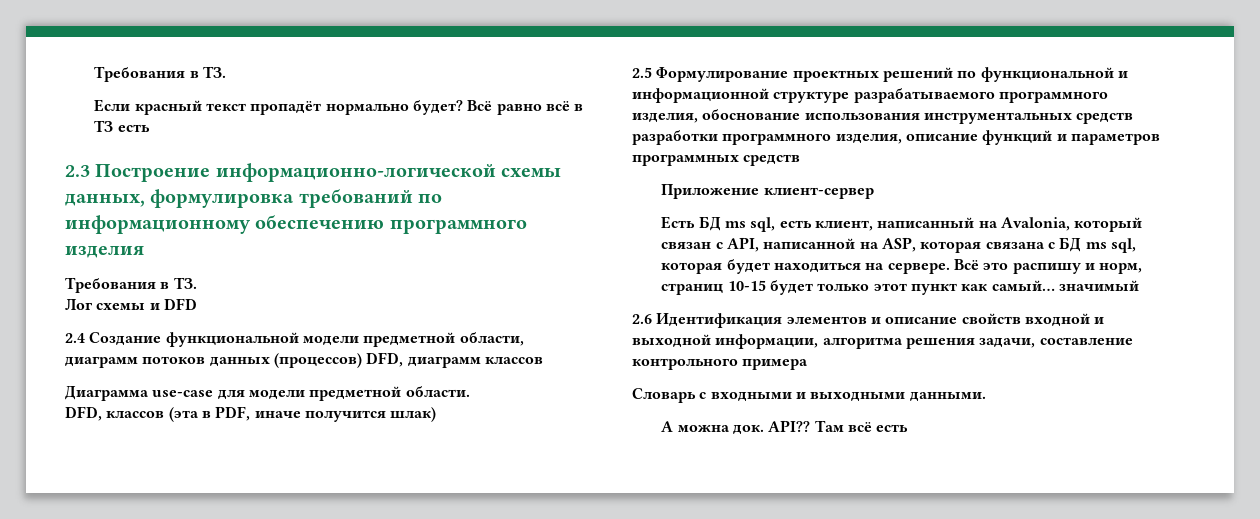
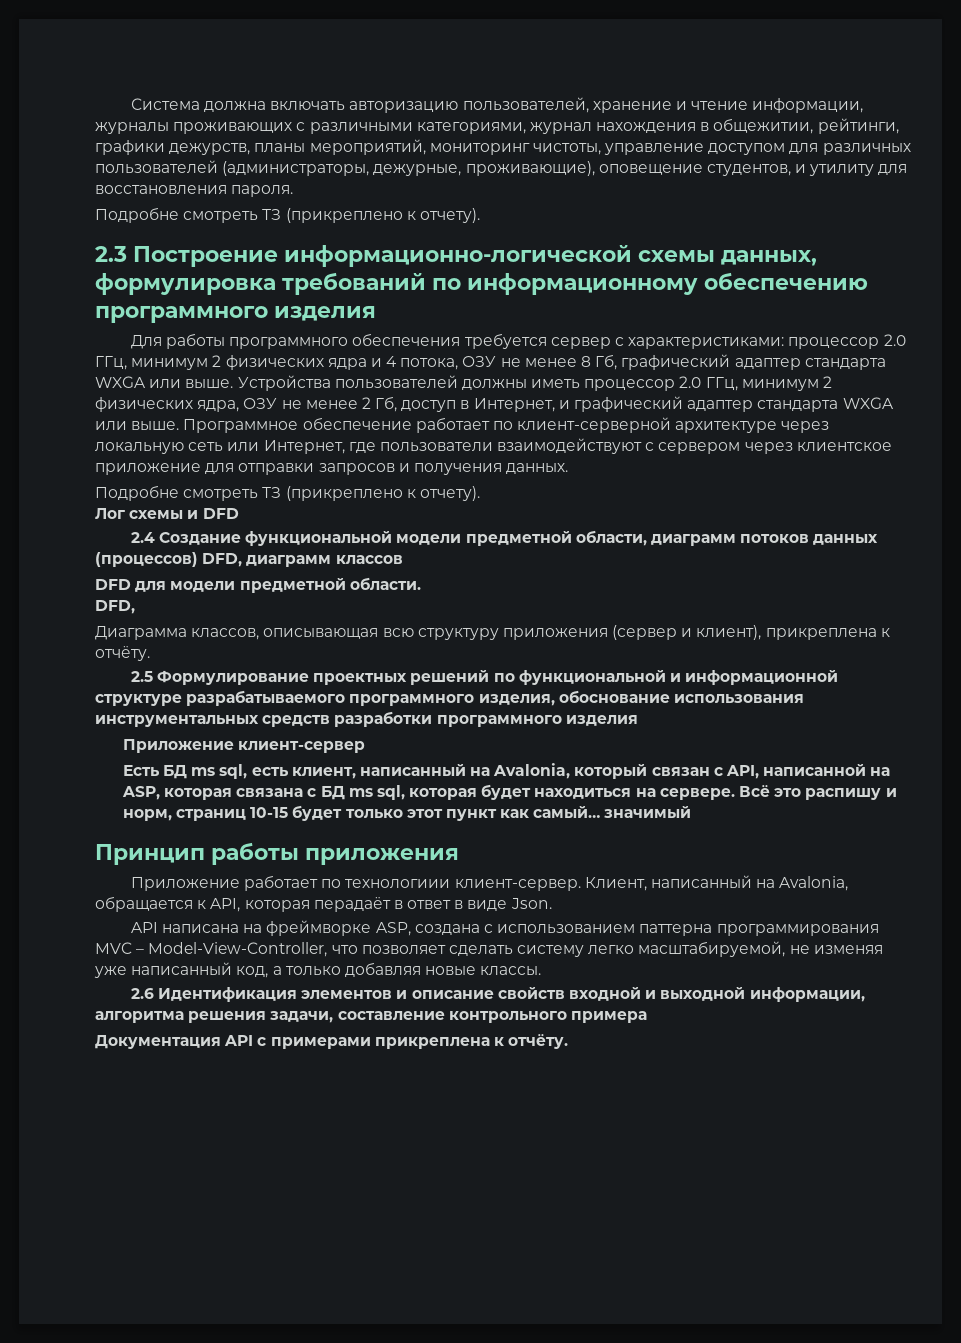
[94,66,226,82] [94,99,584,115] [94,120,150,132] Требования в ТЗ. // Если красный текст пропадёт нормально будет? Всё равно всё в ТЗ есть -> [130,97,864,113] [95,118,899,134] [95,139,911,155] [95,160,908,176] [95,185,294,197] [95,207,480,223] Система должна включать авторизацию пользователей, хранение и чтение информации, журналы проживающих с различными категориями, журнал нахождения в общежитии, рейтинги, графики дежурств, планы мероприятий, мониторинг чистоты, управление доступом для различных пользователей (администраторы, дежурные, проживающие), оповещение студентов, и утилиту для восстановления пароля. // Подробне смотреть ТЗ (прикреплено к отчету).
[65,277,197,293] Требования в ТЗ. -> [130,333,906,349] [95,354,886,370] [95,375,833,391] [95,396,894,412] [95,417,830,433] [95,438,892,454] [95,463,569,475] [95,485,480,501] Для работы программного обеспечения требуется сервер с характеристиками: процессор 2.0 ГГц, минимум 2 физических ядра и 4 потока, ОЗУ не менее 8 Гб, графический адаптер стандарта WXGA или выше. Устройства пользователей должны иметь процессор 2.0 ГГц, минимум 2 физических ядра, ОЗУ не менее 2 Гб, доступ в Интернет, и графический адаптер стандарта WXGA или выше. Программное обеспечение работает по клиент-серверной архитектуре через локальную сеть или Интернет, где пользователи взаимодействуют с сервером через клиентское приложение для отправки запросов и получения данных. // Подробне смотреть ТЗ (прикреплено к отчету).
[65,386,214,401] Диаграмма use-case -> [95,579,131,590] DFD
[106,406,437,422] классов (эта в PDF, иначе получится шлак) -> [95,625,890,640] [95,646,150,661] // Диаграмма классов, описывающая всю структуру приложения (сервер и клиент), прикреплена к отчёту.
[835,130,1160,145] [632,154,801,166] изделия, описание функций и параметров программных средств -> [565,715,638,726] изделия
(1139, 285) none -> [95,842,459,865] [130,875,849,891] [95,896,552,912] [130,920,879,936] [95,941,883,957] [94,962,542,978] // Принцип работы приложения // Приложение работает по технологиии клиент-сервер. Клиент, написанный на Avalonia, обращается к API, которая перадаёт в ответ в виде Json. // API написана на фреймворке ASP, создана с использованием паттерна программирования MVC – Model-View-Controller, что позволяет сделать систему легко масштабируемой, не изменяя уже написанный код, а только добавляя новые классы.
[632,388,986,403] [661,420,909,435] Словарь с входными и выходными данными. // А можна док. API?? Там всё есть -> [95,1034,569,1049] Документация API с примерами прикреплена к отчёту.

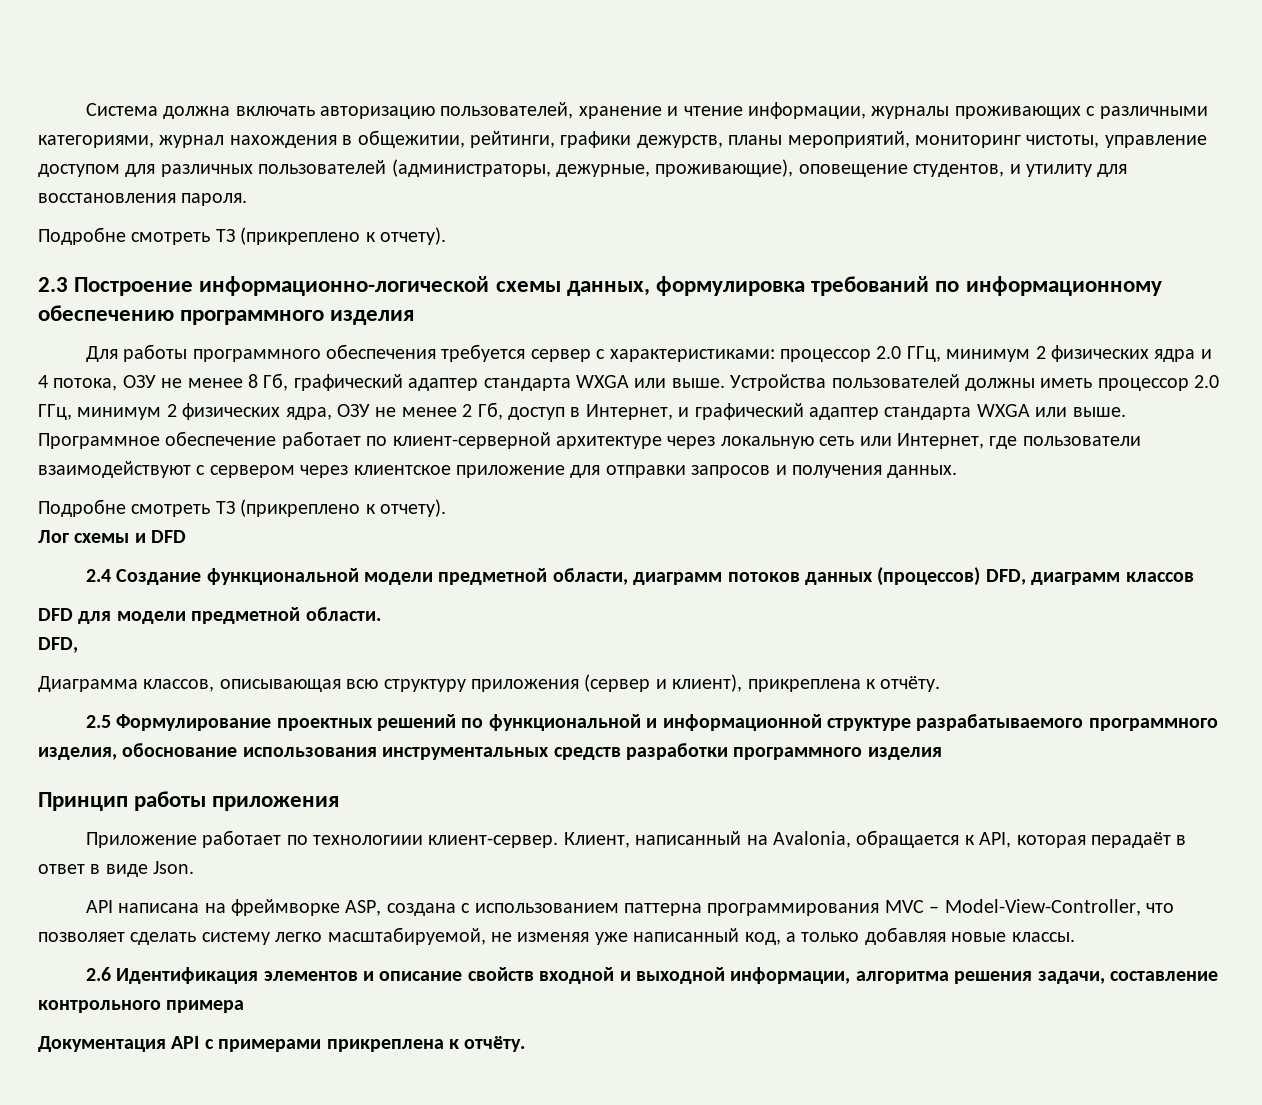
[122,739,365,753] [122,763,891,779] [121,784,897,800] [122,805,692,821] // Приложение клиент-сервер // Есть БД ms sql, есть клиент, написанный на Avalonia, который связан с API, написанной на ASP, которая связана с БД ms sql, которая будет находиться на сервере. Всё это распишу и норм, страниц 10-15 будет только этот пункт как самый… значимый -> (942, 753) none

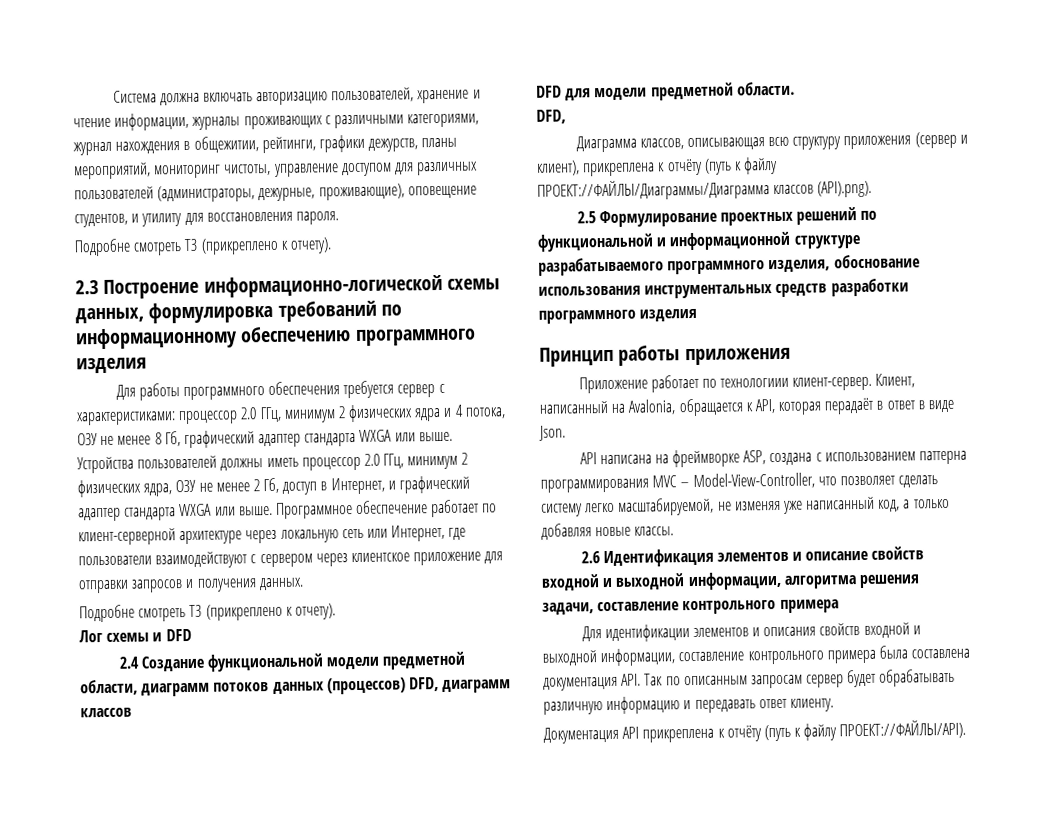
[880,676,941,692] отчёту. -> [666,156,779,176] [537,179,873,201] отчёту (путь к файлу ПРОЕКТ://ФАЙЛЫ/Диаграммы/Диаграмма классов (API).png).
[38,1036,526,1052] Документация API с примерами прикреплена к отчёту. -> [581,622,921,643] [542,645,971,667] [543,668,956,691] [543,696,834,715] [543,719,967,744] Для идентификации элементов и описания свойств входной и выходной информации, составление контрольного примера была составлена документация API. Так по описанным запросам сервер будет обрабатывать различную информацию и передавать ответ клиенту. // Документация API прикреплена к отчёту (путь к файлу ПРОЕКТ://ФАЙЛЫ/API).

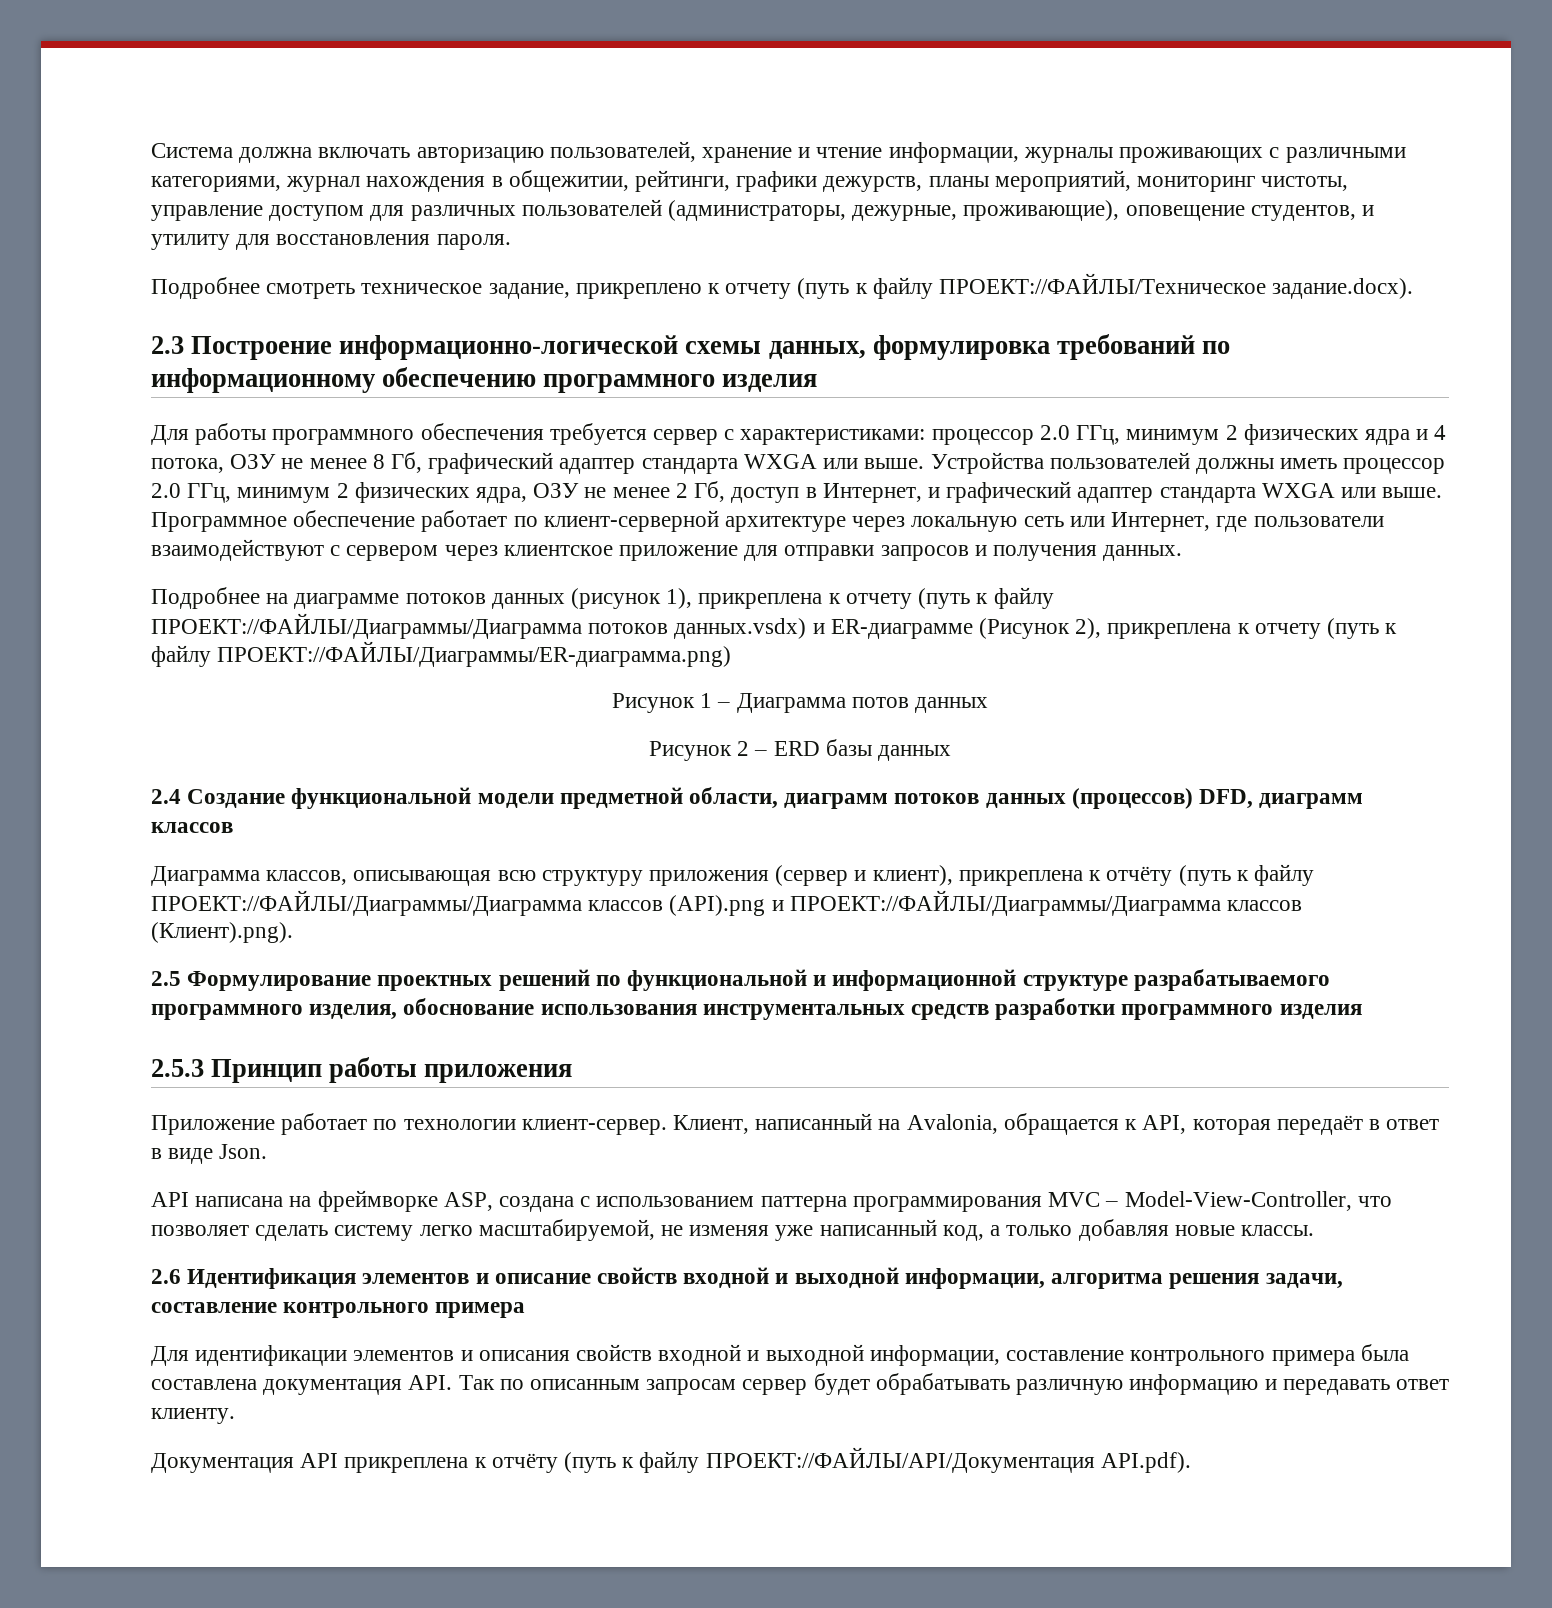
[74,237,332,257] Подробне смотреть ТЗ (прикреплено к отчету). -> [151,273,1414,299] Подробнее смотреть техническое задание, прикреплено к отчету (путь к файлу ПРОЕКТ://ФАЙЛЫ/Техническое задание.docx).
[79,603,336,623] [79,628,192,643] Подробне смотреть ТЗ (прикреплено к отчету). // Лог схемы и DFD -> [151,587,1054,609] [151,613,1398,639] [151,641,732,667] [611,693,989,713] [648,739,952,761] Подробнее на диаграмме потоков данных (рисунок 1), прикреплена к отчету (путь к файлу ПРОЕКТ://ФАЙЛЫ/Диаграммы/Диаграмма потоков данных.vsdx) и ER-диаграмме (Рисунок 2), прикреплена к отчету (путь к файлу ПРОЕКТ://ФАЙЛЫ/Диаграммы/ER-диаграмма.png) // Рисунок 1 – Диаграмма потов данных // Рисунок 2 – ERD базы данных
[536,81,795,101] [536,109,566,124] // DFD для модели предметной области. // DFD, -> (233, 827) none
[817,180,873,198] (API).png). -> [669,890,1303,916] [151,922,293,943] (API).png и ПРОЕКТ://ФАЙЛЫ/Диаграммы/Диаграмма классов (Клиент).png).
(698, 315) none -> [151,1059,204,1077] 2.5.3
[720,377,790,388] технологиии -> [403,1119,516,1130] технологии
[824,397,875,415] перадаёт -> [1276,1115,1363,1135] передаёт
[839,719,967,740] ПРОЕКТ://ФАЙЛЫ/API). -> [705,1447,1191,1473] ПРОЕКТ://ФАЙЛЫ/API/Документация API.pdf).

